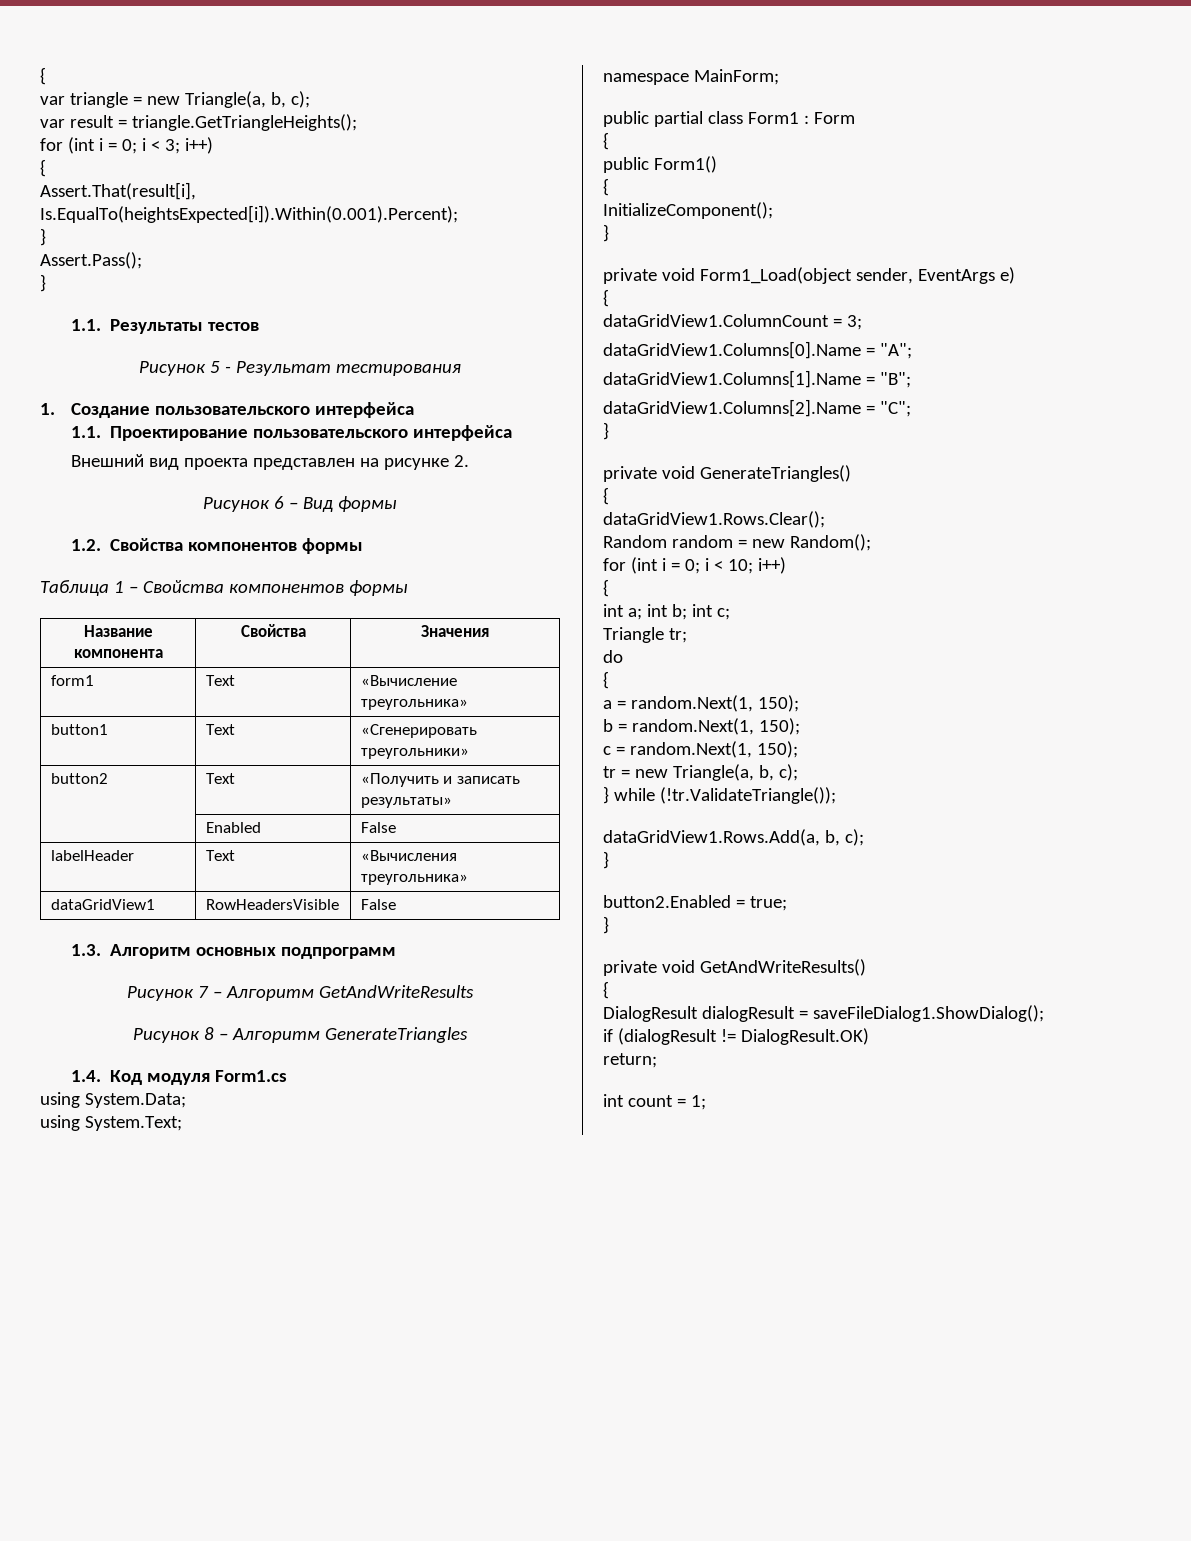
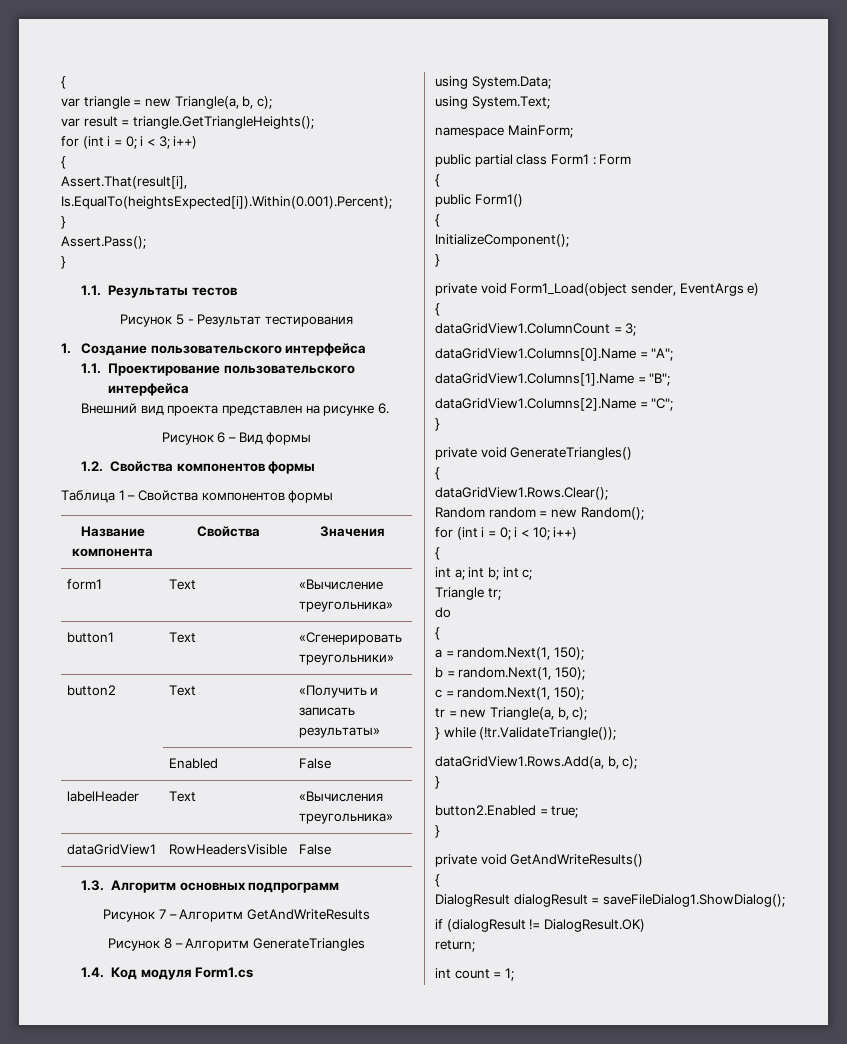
[453,455,469,467] 2. -> [378,403,390,414] 6.

